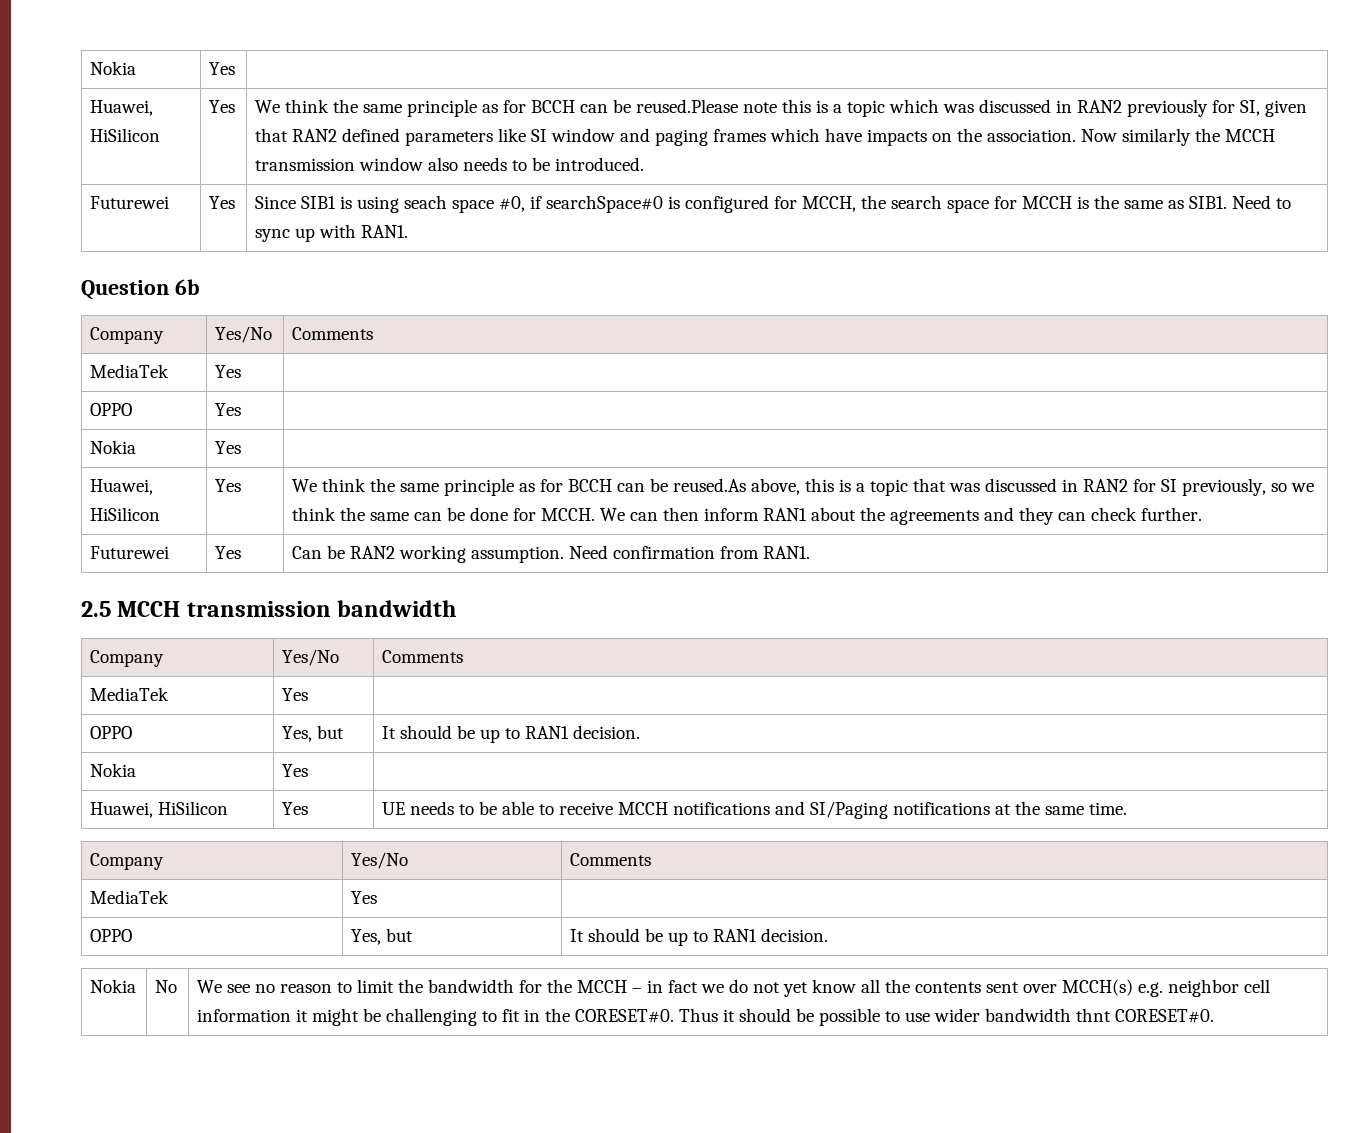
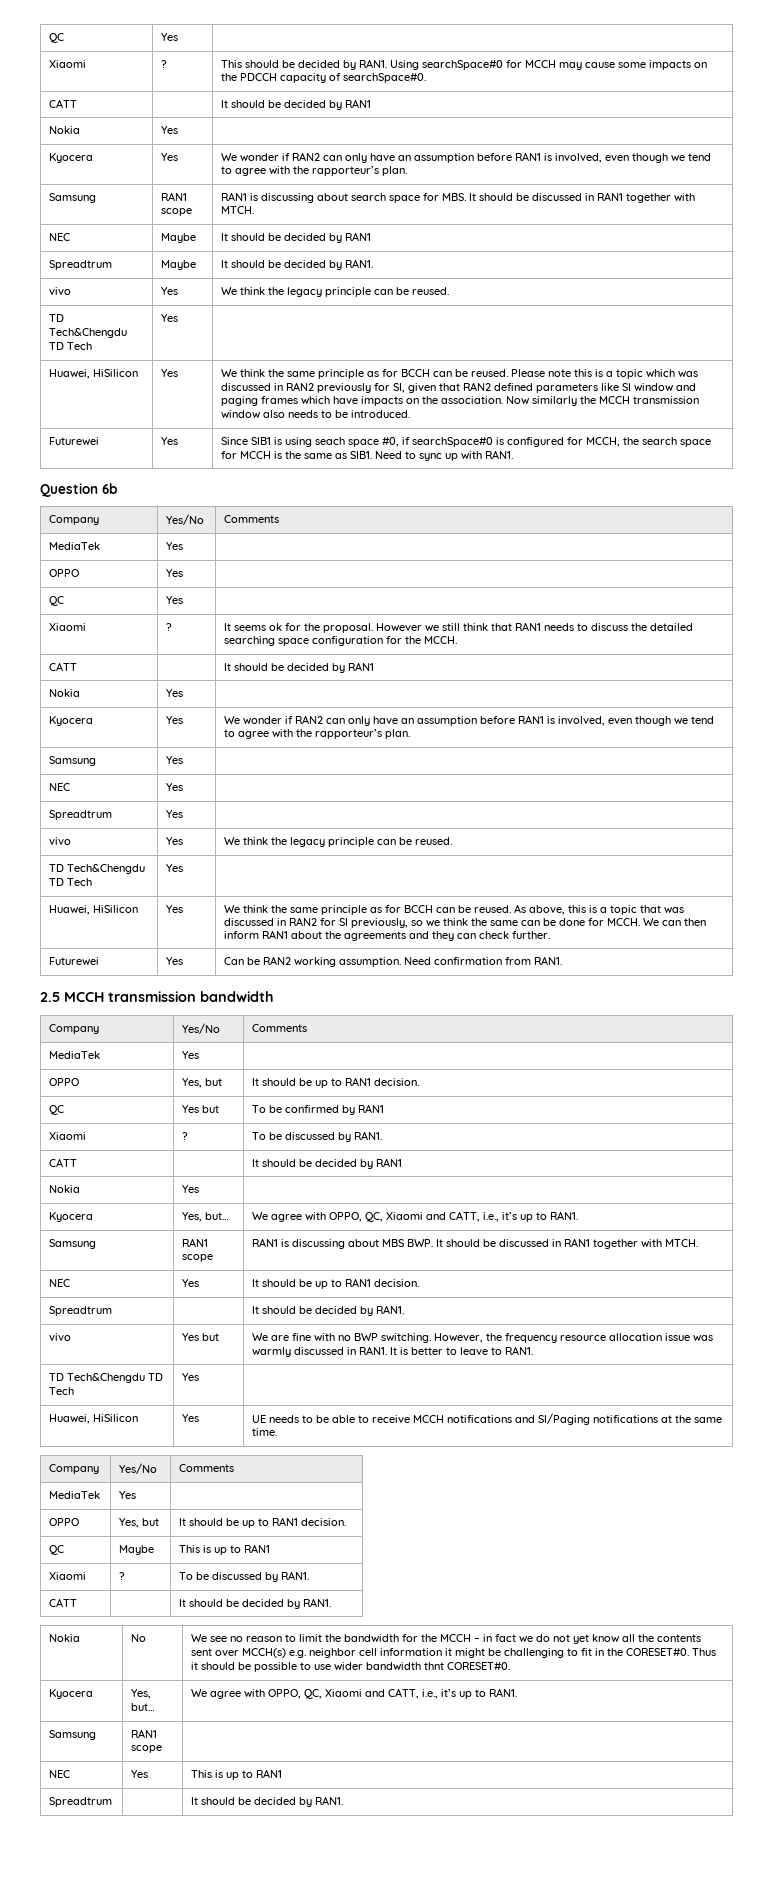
[90,61,137,75] Nokia -> [49,33,65,43] [161,33,179,41] [49,60,87,68] [161,60,168,68] [221,59,708,70] [221,73,427,83] [49,99,78,108] [221,99,372,110] [49,126,81,134] [161,126,179,134] [49,153,94,163] [161,153,179,161] [221,152,712,163] [221,166,408,176] [49,193,97,203] [161,192,188,201] [161,208,193,216] [221,192,696,203] [221,206,255,214] [49,233,71,241] [161,233,197,243] [221,232,372,243] [49,260,113,270] [161,260,197,270] [221,259,374,270] [49,287,72,295] [161,287,179,295] [221,287,450,297] [49,314,65,322] [49,328,128,338] [49,342,93,350] QC | Yes | // Xiaomi | ? | This should be decided by RAN1. Using searchSpace#0 for MCCH may cause some impacts on the PDCCH capacity of searchSpace#0. // CATT | | It should be decided by RAN1 // Nokia | Yes | // Kyocera | Yes | We wonder if RAN2 can only have an assumption before RAN1 is involved, even though we tend to agree with the rapporteur’s plan. // Samsung | RAN1 scope | RAN1 is discussing about search space for MBS. It should be discussed in RAN1 together with MTCH. // NEC | Maybe | It should be decided by RAN1 // Spreadtrum | Maybe | It should be decided by RAN1. // vivo | Yes | We think the legacy principle can be reused. // TD Tech&Chengdu TD Tech
[636,99,739,113] reused.Please -> [471,369,546,377] reused. Please
[90,440,137,454] Nokia -> [49,596,65,606] [166,596,184,604] [49,623,87,631] [166,623,173,631] [224,622,694,633] [224,636,458,646] [49,662,78,671] [224,662,375,673] [49,689,81,697] [166,689,184,697] [49,716,94,726] [166,716,184,724] [224,715,715,726] [224,729,411,739] [49,756,97,766] [166,756,184,764] [49,783,71,791] [166,783,184,791] [49,810,113,820] [166,810,184,818] [49,837,72,845] [166,837,184,845] [224,837,453,847] [49,864,146,874] [49,878,93,886] QC | Yes | // Xiaomi | ? | It seems ok for the proposal. However we still think that RAN1 needs to discuss the detailed searching space configuration for the MCCH. // CATT | | It should be decided by RAN1 // Nokia | Yes | // Kyocera | Yes | We wonder if RAN2 can only have an assumption before RAN1 is involved, even though we tend to agree with the rapporteur’s plan. // Samsung | Yes | // NEC | Yes | // Spreadtrum | Yes | // vivo | Yes | We think the legacy principle can be reused. // TD Tech&Chengdu TD Tech
[673,478,747,492] reused.As -> [474,904,527,913] reused. As
[90,763,137,777] Nokia -> [49,1105,65,1115] [182,1105,220,1113] [252,1104,385,1115] [49,1132,87,1140] [182,1132,189,1140] [252,1131,383,1142] [49,1158,78,1167] [252,1158,403,1169] [49,1185,81,1193] [182,1185,200,1193] [49,1212,94,1222] [182,1212,230,1222] [252,1211,579,1222] [49,1239,97,1249] [182,1238,209,1247] [182,1254,214,1262] [252,1238,699,1249] [49,1279,71,1287] [182,1279,200,1287] [252,1278,420,1289] [49,1306,113,1316] [252,1305,405,1316] [49,1333,72,1341] [182,1333,220,1341] [252,1333,714,1343] [252,1346,534,1357] [49,1373,164,1383] [49,1387,75,1395] QC | Yes but | To be confirmed by RAN1 // Xiaomi | ? | To be discussed by RAN1. // CATT | | It should be decided by RAN1 // Nokia | Yes | // Kyocera | Yes, but… | We agree with OPPO, QC, Xiaomi and CATT, i.e., it’s up to RAN1. // Samsung | RAN1 scope | RAN1 is discussing about MBS BWP. It should be discussed in RAN1 together with MTCH. // NEC | Yes | It should be up to RAN1 decision. // Spreadtrum | | It should be decided by RAN1. // vivo | Yes but | We are fine with no BWP switching. However, the frequency resource allocation issue was warmly discussed in RAN1. It is better to leave to RAN1. // TD Tech&Chengdu TD Tech
(829, 935) none -> [49,1545,65,1555] [119,1545,155,1555] [179,1544,271,1555] [49,1572,87,1580] [119,1572,126,1580] [179,1571,310,1582] [49,1598,78,1607] [179,1598,332,1609] // QC | Maybe | This is up to RAN1 // Xiaomi | ? | To be discussed by RAN1. // CATT | | It should be decided by RAN1.
(1215, 1016) none -> [49,1689,94,1699] [131,1689,152,1699] [131,1703,156,1711] [191,1688,518,1699] [49,1730,97,1740] [131,1729,158,1738] [131,1745,163,1753] [49,1770,71,1778] [131,1770,149,1778] [191,1769,283,1780] [49,1797,113,1807] [191,1796,344,1807] // Kyocera | Yes, but… | We agree with OPPO, QC, Xiaomi and CATT, i.e., it’s up to RAN1. // Samsung | RAN1 scope | // NEC | Yes | This is up to RAN1 // Spreadtrum | | It should be decided by RAN1.

